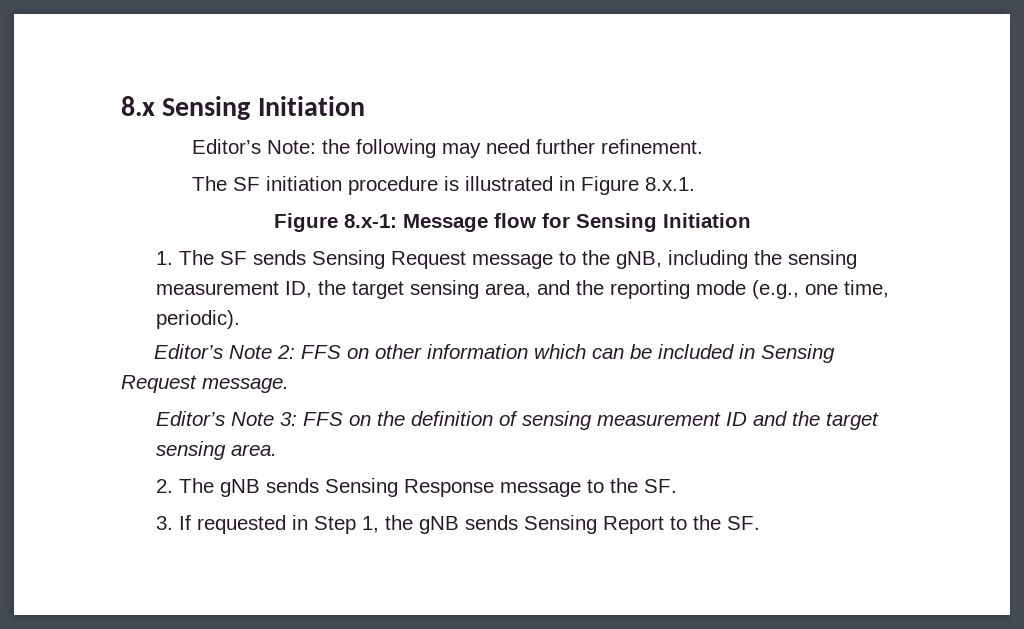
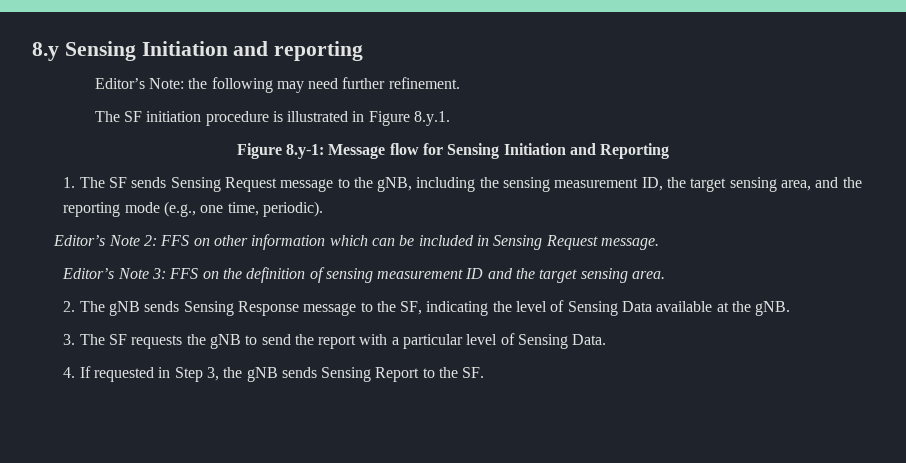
[121,96,365,120] 8.x Sensing Initiation -> [32,41,364,61] 8.y Sensing Initiation and reporting
[644,177,695,191] [273,213,397,232] 8.x.1. // Figure 8.x-1: -> [414,111,451,126] [236,143,325,159] 8.y.1. // Figure 8.y-1:
(751, 220) none -> [569,143,670,159] and Reporting
[644,479,678,493] [156,516,174,530] SF. // 3. -> [400,300,791,316] [63,333,607,349] [63,367,76,378] SF, indicating the level of Sensing Data available at the gNB. // 3. The SF requests the gNB to send the report with a particular level of Sensing Data. // 4.
[362,516,380,533] 1, -> [206,367,219,381] 3,

